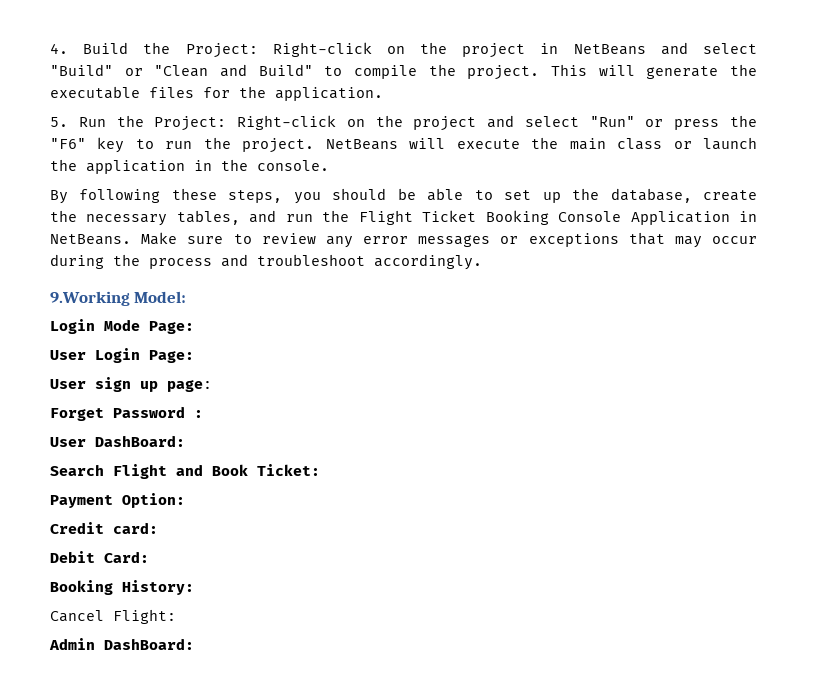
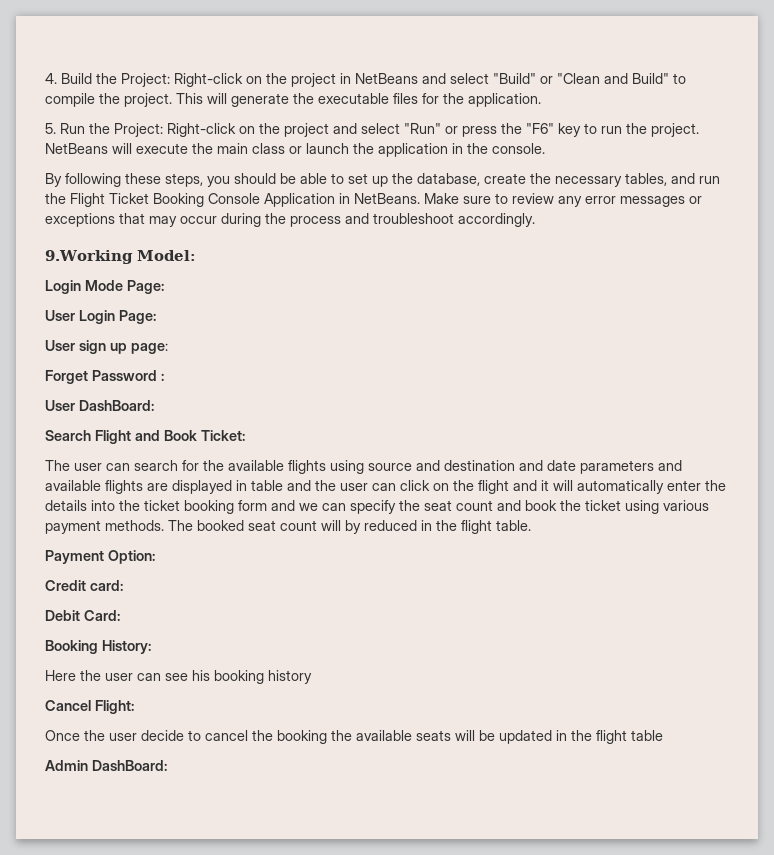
(320, 470) none -> [45,460,682,474] [45,480,726,494] [45,500,709,514] [45,520,531,534] // The user can search for the available flights using source and destination and date parameters and available flights are displayed in table and the user can click on the flight and it will automatically enter the details into the ticket booking form and we can specify the seat count and book the ticket using various payment methods. The booked seat count will by reduced in the flight table.
[50,609,176,624] Cancel Flight: -> [45,670,312,684] [45,700,134,714] [45,730,663,744] Here the user can see his booking history // Cancel Flight: // Once the user decide to cancel the booking the available seats will be updated in the flight table

